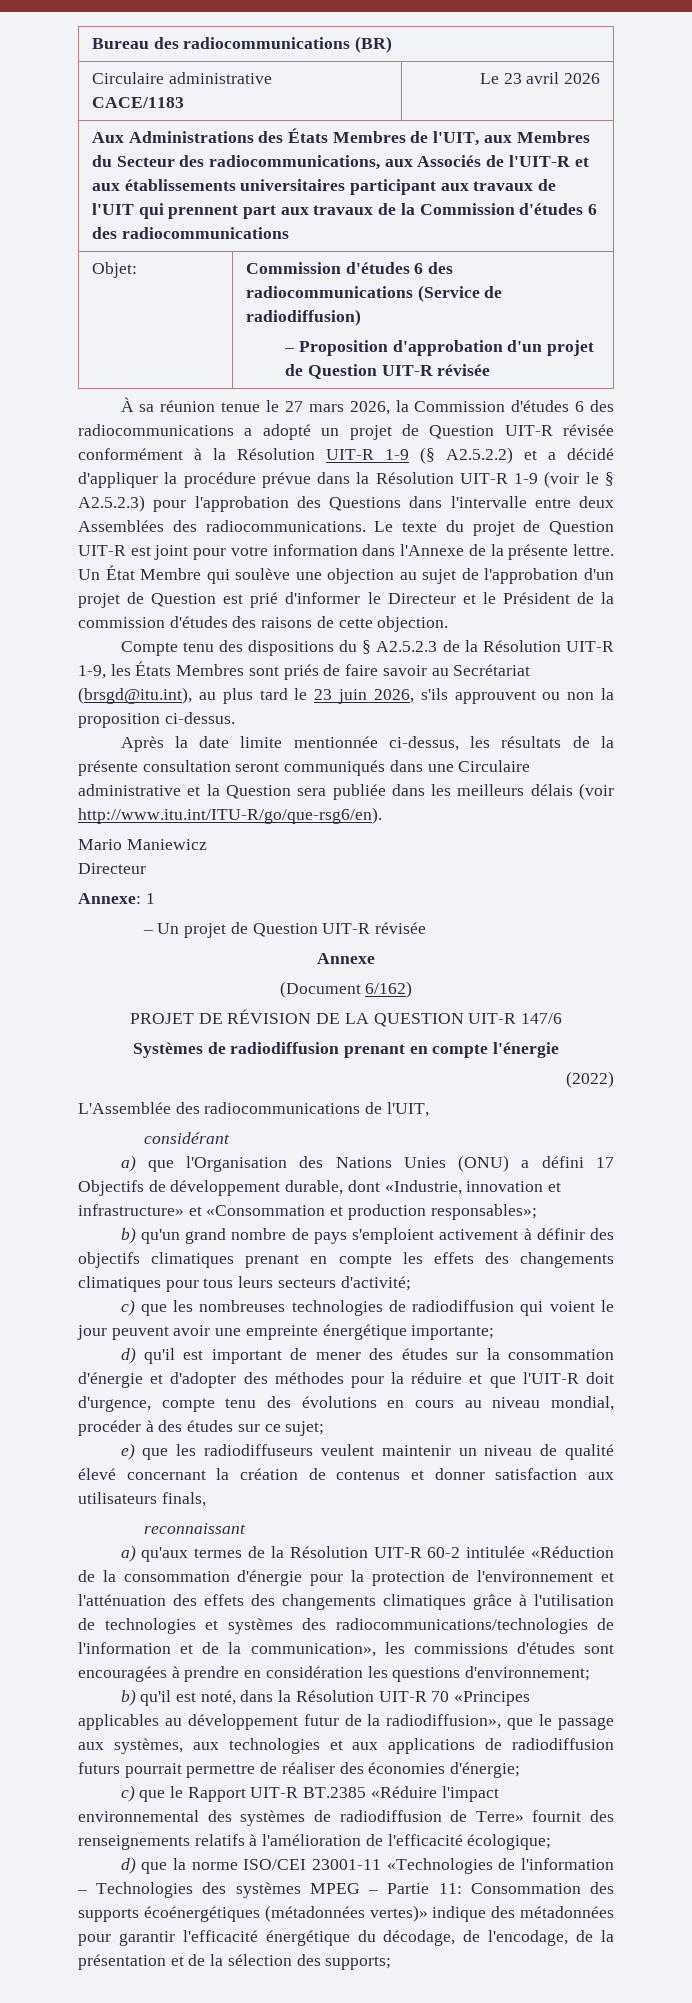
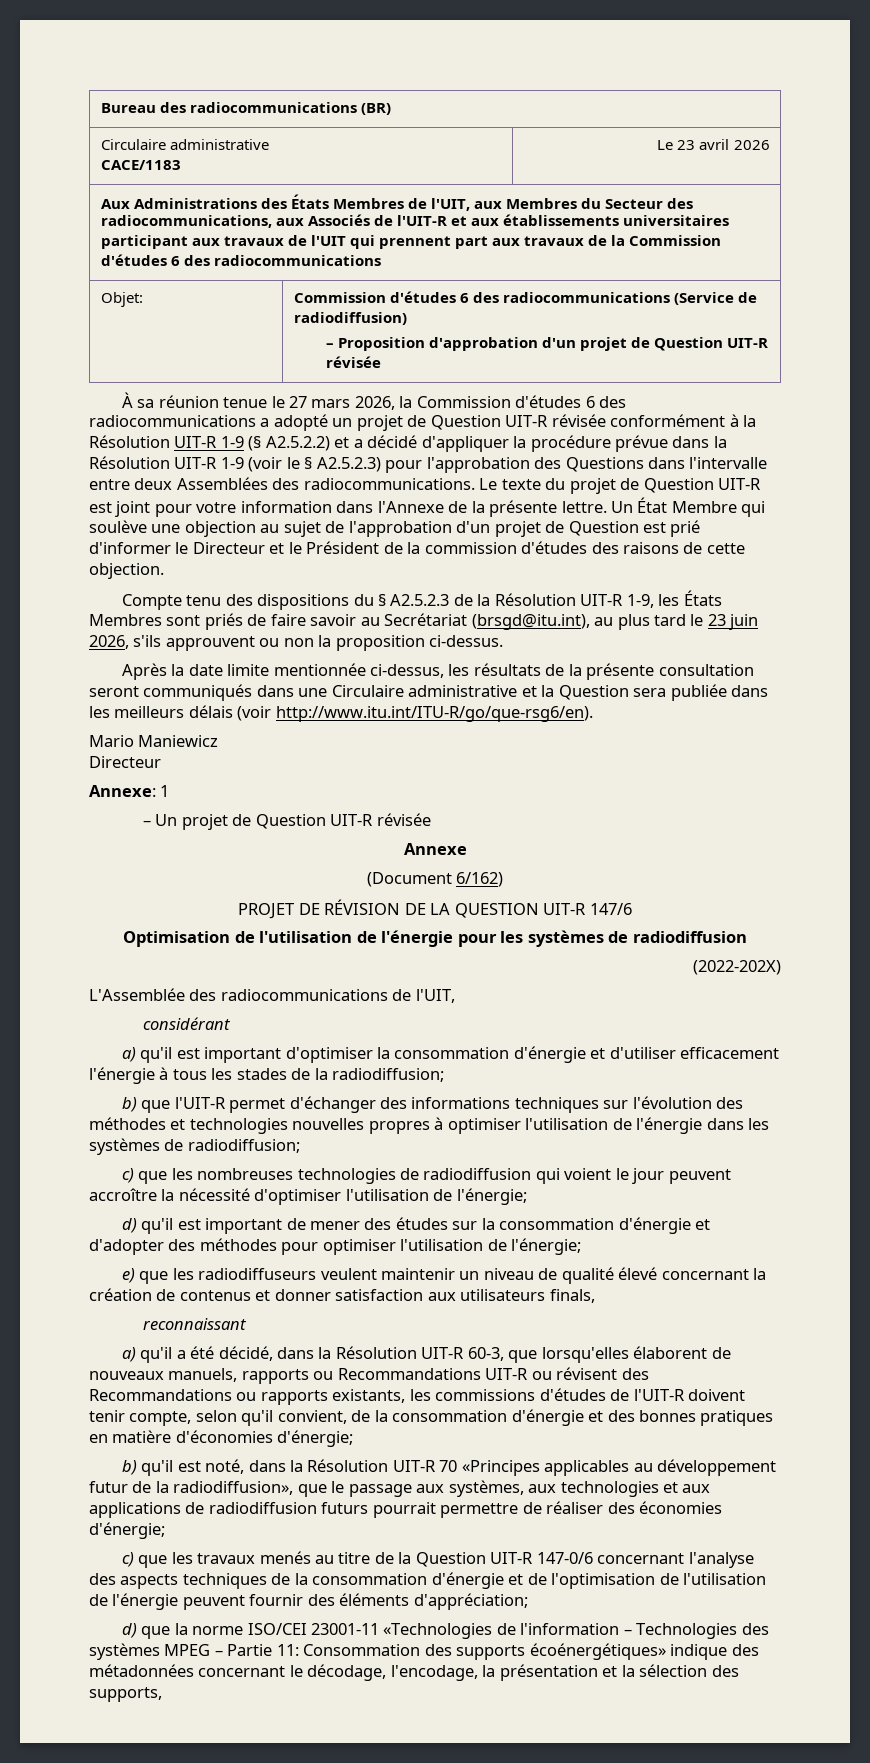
[132,1042,560,1058] [566,1071,614,1088] Systèmes de radiodiffusion prenant en compte l'énergie // (2022) -> [123,930,747,947] [693,960,781,975] Optimisation de l'utilisation de l'énergie pour les systèmes de radiodiffusion // (2022-202X)
[147,1155,614,1172] [78,1180,562,1196] [78,1204,537,1220] [120,1227,614,1244] [78,1252,614,1268] [78,1276,411,1292] que l'Organisation des Nations Unies (ONU) a défini 17 Objectifs de développement durable, dont «Industrie, innovation et infrastructure» et «Consommation et production responsables»; // b) qu'un grand nombre de pays s'emploient activement à définir des objectifs climatiques prenant en compte les effets des changements climatiques pour tous leurs secteurs d'activité; -> [140,1046,780,1063] [89,1067,445,1084] [121,1096,744,1113] [89,1117,770,1134] [89,1138,300,1155] qu'il est important d'optimiser la consommation d'énergie et d'utiliser efficacement l'énergie à tous les stades de la radiodiffusion; // b) que l'UIT-R permet d'échanger des informations techniques sur l'évolution des méthodes et technologies nouvelles propres à optimiser l'utilisation de l'énergie dans les systèmes de radiodiffusion;
[173,1324,495,1340] avoir une empreinte énergétique importante; -> [89,1188,527,1205] accroître la nécessité d'optimiser l'utilisation de l'énergie;
[391,1372,614,1388] [78,1396,614,1412] [78,1420,325,1436] la réduire et que l'UIT-R doit d'urgence, compte tenu des évolutions en cours au niveau mondial, procéder à des études sur ce sujet; -> [322,1238,582,1255] optimiser l'utilisation de l'énergie;
[141,1546,615,1562] [78,1570,614,1586] [78,1594,614,1610] [78,1618,614,1634] [78,1642,614,1657] [78,1666,591,1682] qu'aux termes de la Résolution UIT-R 60-2 intitulée «Réduction de la consommation d'énergie pour la protection de l'environnement et l'atténuation des effets des changements climatiques grâce à l'utilisation de technologies et systèmes des radiocommunications/technologies de l'information et de la communication», les commissions d'études sont encouragées à prendre en considération les questions d'environnement; -> [140,1346,731,1363] [89,1367,649,1384] [89,1388,746,1405] [89,1409,774,1426] [89,1430,354,1447] qu'il a été décidé, dans la Résolution UIT-R 60-3, que lorsqu'elles élaborent de nouveaux manuels, rapports ou Recommandations UIT-R ou révisent des Recommandations ou rapports existants, les commissions d'études de l'UIT-R doivent tenir compte, selon qu'il convient, de la consommation d'énergie et des bonnes pratiques en matière d'économies d'énergie;
[169,1786,499,1802] [78,1810,614,1826] [78,1834,552,1850] le Rapport UIT-R BT.2385 «Réduire l'impact environnemental des systèmes de radiodiffusion de Terre» fournit des renseignements relatifs à l'amélioration de l'efficacité écologique; -> [171,1551,754,1568] [89,1572,767,1589] [89,1593,528,1610] les travaux menés au titre de la Question UIT-R 147-0/6 concernant l'analyse des aspects techniques de la consommation d'énergie et de l'optimisation de l'utilisation de l'énergie peuvent fournir des éléments d'appréciation;
[143,1905,614,1922] [78,1930,594,1946] écoénergétiques (métadonnées vertes)» indique des métadonnées pour garantir l'efficacité énergétique du décodage, de l'encodage, de -> [529,1643,759,1660] [89,1664,478,1681] écoénergétiques» indique des métadonnées concernant le décodage, l'encodage,
[188,1954,206,1966] de -> (618, 1671) none
[325,1956,392,1970] supports; -> [89,1687,162,1702] supports,

